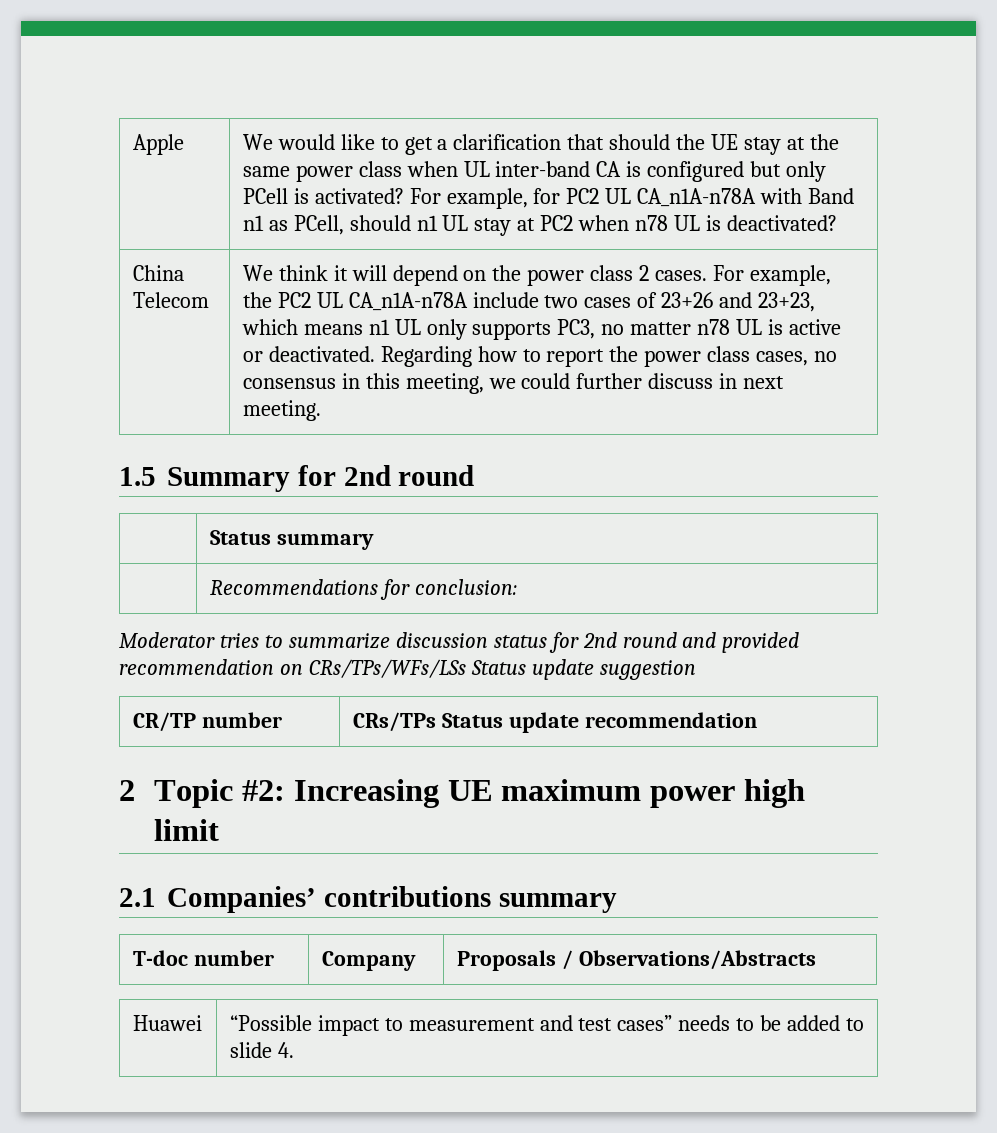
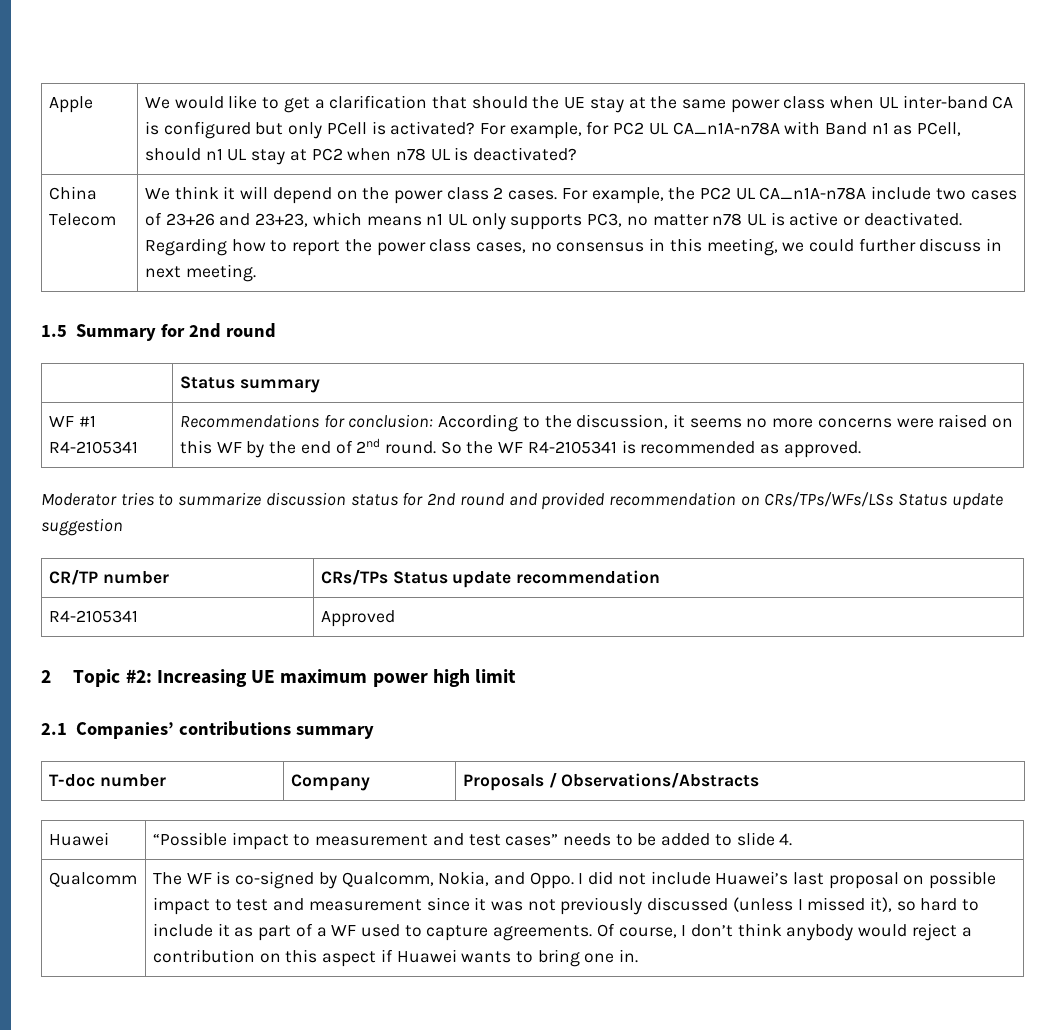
(374, 541) none -> [48,415,96,427] [48,441,138,454] WF #1 R4-2105341
(517, 587) none -> [438,414,1014,432] [179,438,861,458] According to the discussion, it seems no more concerns were raised on this WF by the end of 2nd round. So the WF R4-2105341 is recommended as approved.
(757, 720) none -> [48,610,138,623] [320,610,395,627] // R4-2105341 | Approved
(294, 1050) none -> [48,872,137,887] [152,871,997,889] [152,897,980,915] [152,923,972,941] [152,949,639,967] // Qualcomm | The WF is co-signed by Qualcomm, Nokia, and Oppo. I did not include Huawei’s last proposal on possible impact to test and measurement since it was not previously discussed (unless I missed it), so hard to include it as part of a WF used to capture agreements. Of course, I don’t think anybody would reject a contribution on this aspect if Huawei wants to bring one in.

